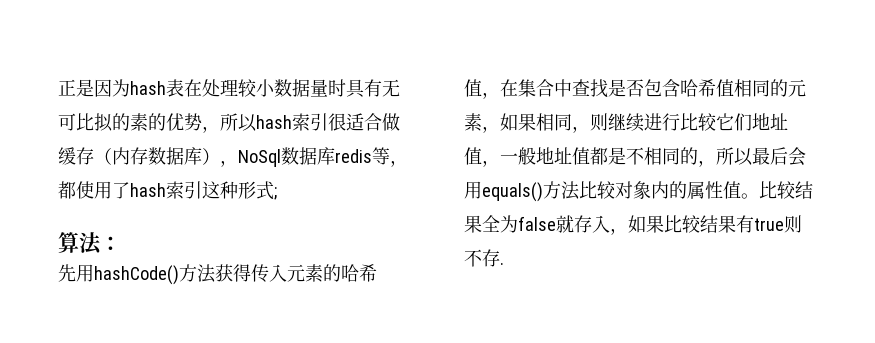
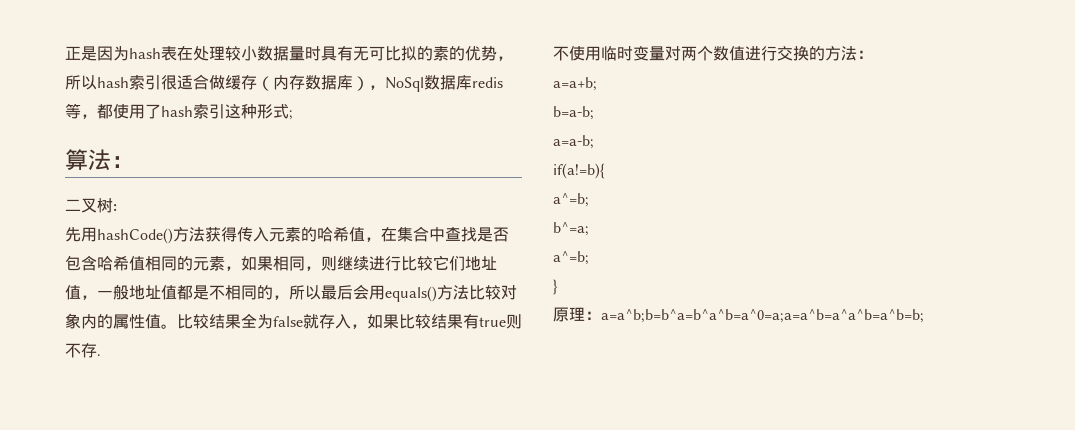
(121, 243) none -> [65,198,117,213] // 二叉树:
(504, 263) none -> [553,46,873,61] [553,77,597,91] [553,106,594,120] [553,135,594,149] [553,163,605,179] [553,193,589,207] [553,222,589,236] [553,251,589,265] [553,279,558,295] [553,307,924,323] // 不使用临时变量对两个数值进行交换的方法： // a=a+b; // b=a-b; // a=a-b; // if(a!=b){ // a^=b; // b^=a; // a^=b; // } // 原理：a=a^b;b=b^a=b^a^b=a^0=a;a=a^b=a^a^b=a^b=b;

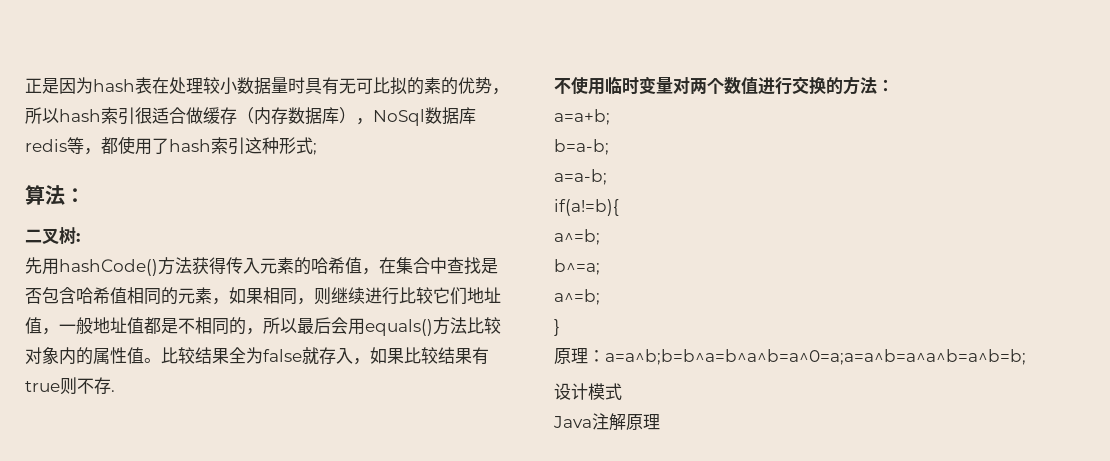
(924, 316) none -> [554,383,622,400] [553,413,660,431] // 设计模式 // Java注解原理

